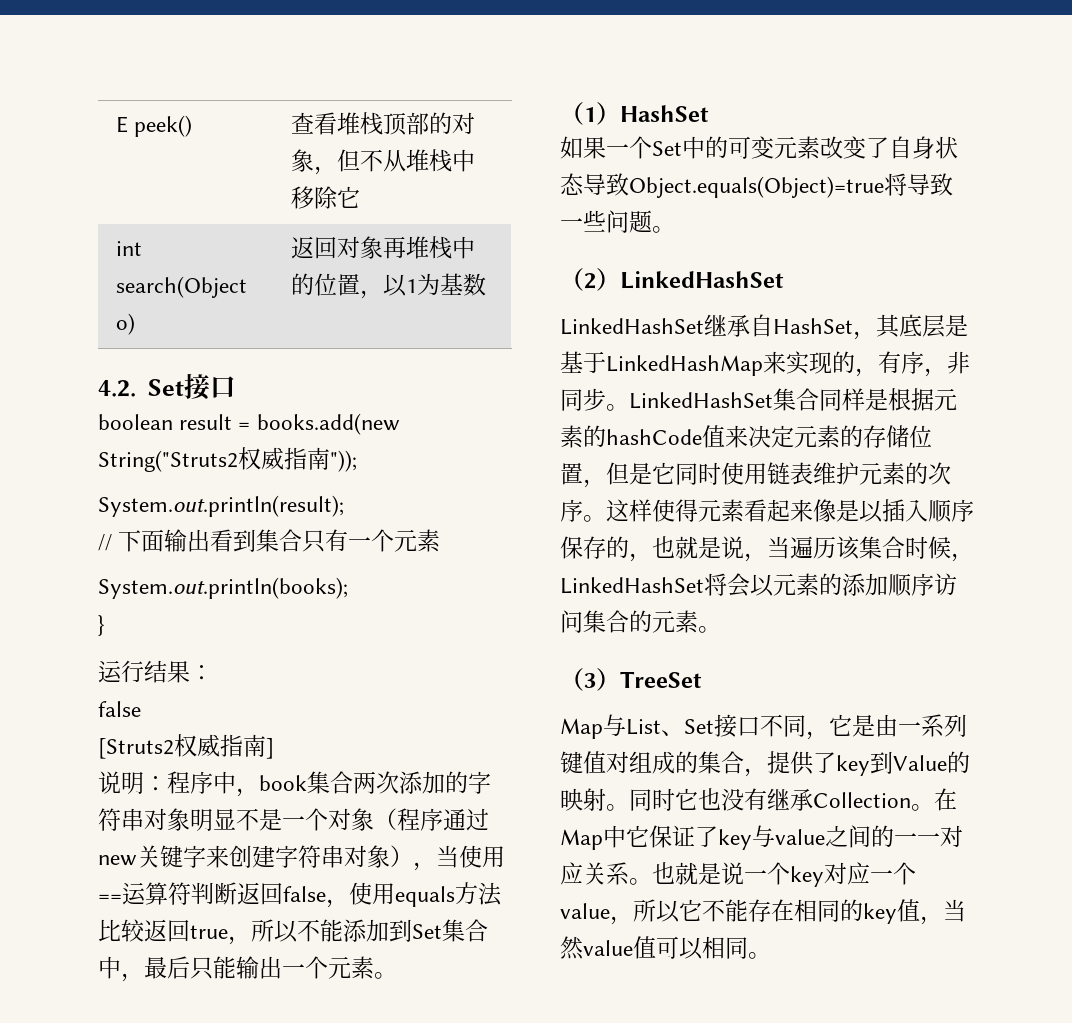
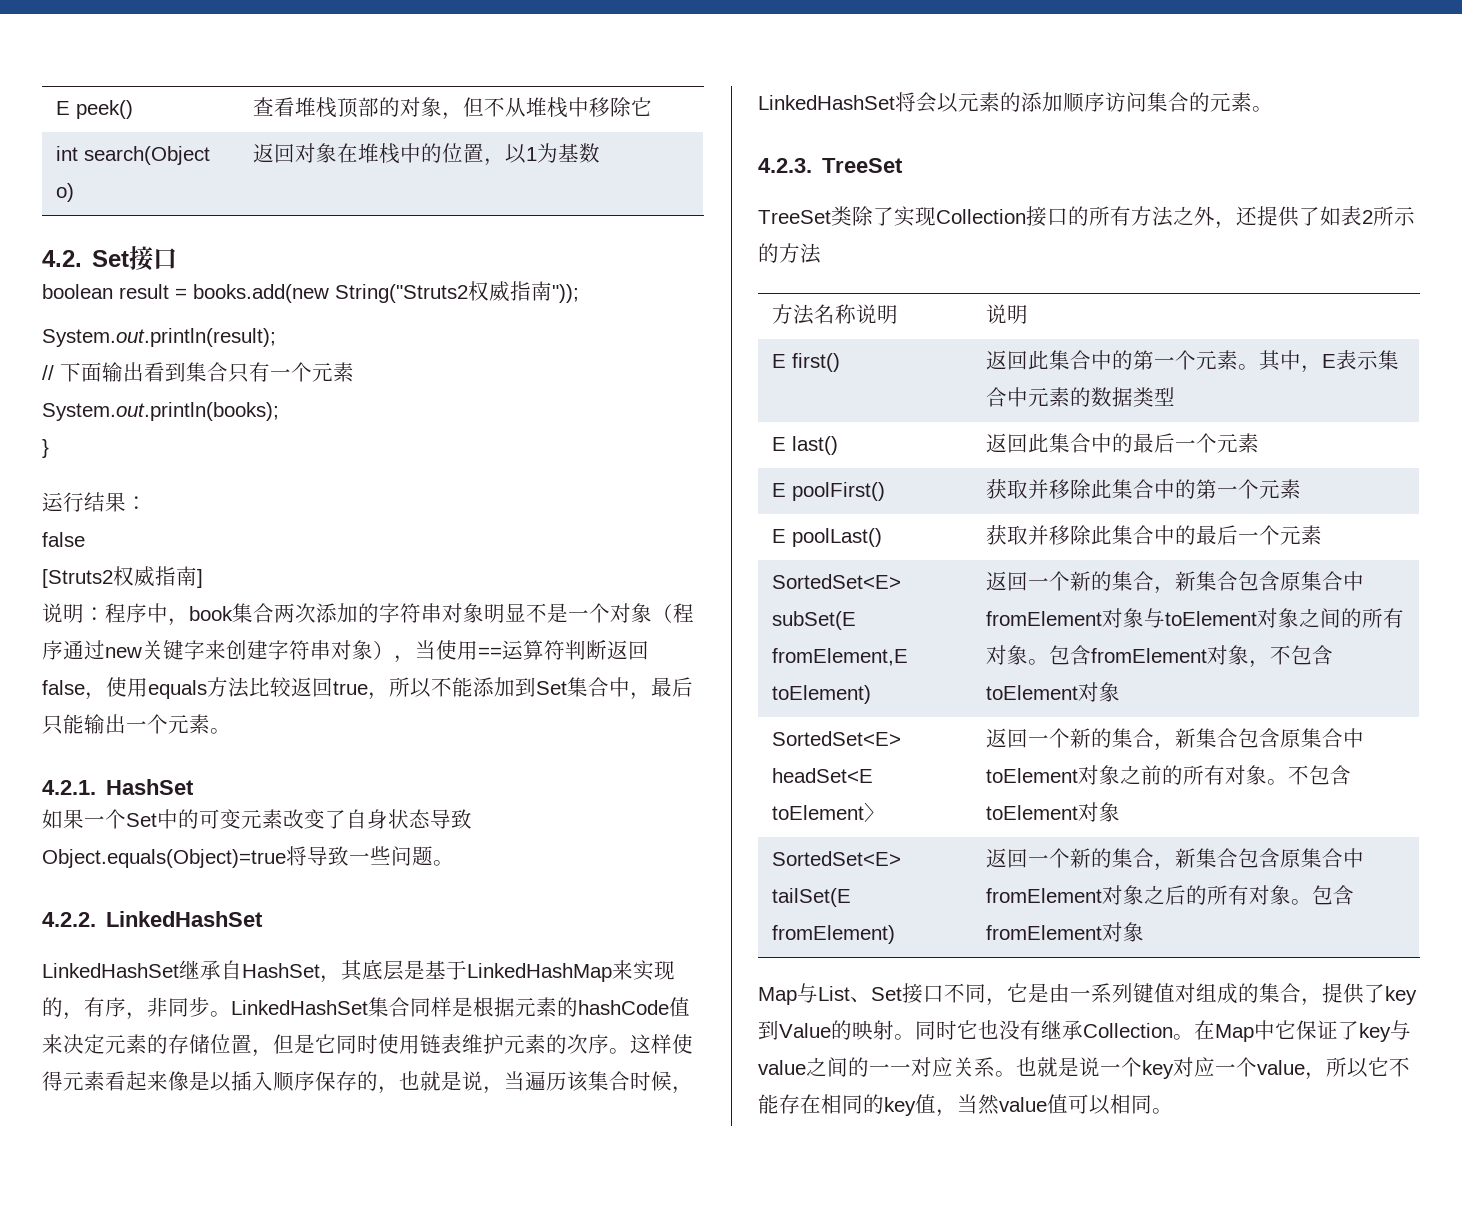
[382,236,406,259] 再 -> [337,143,359,163] 在
[560,102,620,125] （1） -> [42,780,96,795] 4.2.1.
[560,268,620,291] （2） -> [42,912,96,927] 4.2.2.
[560,668,702,691] （3）TreeSet -> [758,158,904,173] [758,206,1415,229] [758,243,821,264] [772,304,899,325] [986,304,1029,324] [772,353,841,372] [986,350,1400,373] [986,387,1176,407] [772,436,839,455] [986,433,1260,453] [772,482,886,501] [986,479,1302,499] [772,528,883,547] [986,525,1323,545] [772,574,902,589] [772,611,857,630] [772,648,909,666] [772,685,872,704] [986,571,1365,594] [986,608,1405,628] [986,645,1334,668] [986,682,1121,702] [772,731,902,746] [772,768,874,783] [772,802,886,822] [986,728,1365,751] [986,765,1352,785] [986,802,1121,822] [772,851,902,866] [772,888,852,907] [772,925,896,944] [986,848,1365,871] [986,885,1355,905] [986,922,1145,942] 4.2.3. TreeSet // TreeSet类除了实现Collection接口的所有方法之外，还提供了如表2所示的方法 // 方法名称说明 | 说明 // E first() | 返回此集合中的第一个元素。其中，E表示集合中元素的数据类型 // E last() | 返回此集合中的最后一个元素 // E poolFirst() | 获取并移除此集合中的第一个元素 // E poolLast() | 获取并移除此集合中的最后一个元素 // SortedSet<E> subSet(E fromElement,E toElement) | 返回一个新的集合，新集合包含原集合中fromElement对象与toElement对象之间的所有对象。包含fromElement对象，不包含toElement对象 // SortedSet<E> headSet<E toElement〉 | 返回一个新的集合，新集合包含原集合中toElement对象之前的所有对象。不包含toElement对象 // SortedSet<E> tailSet(E fromElement) | 返回一个新的集合，新集合包含原集合中fromElement对象之后的所有对象。包含fromElement对象

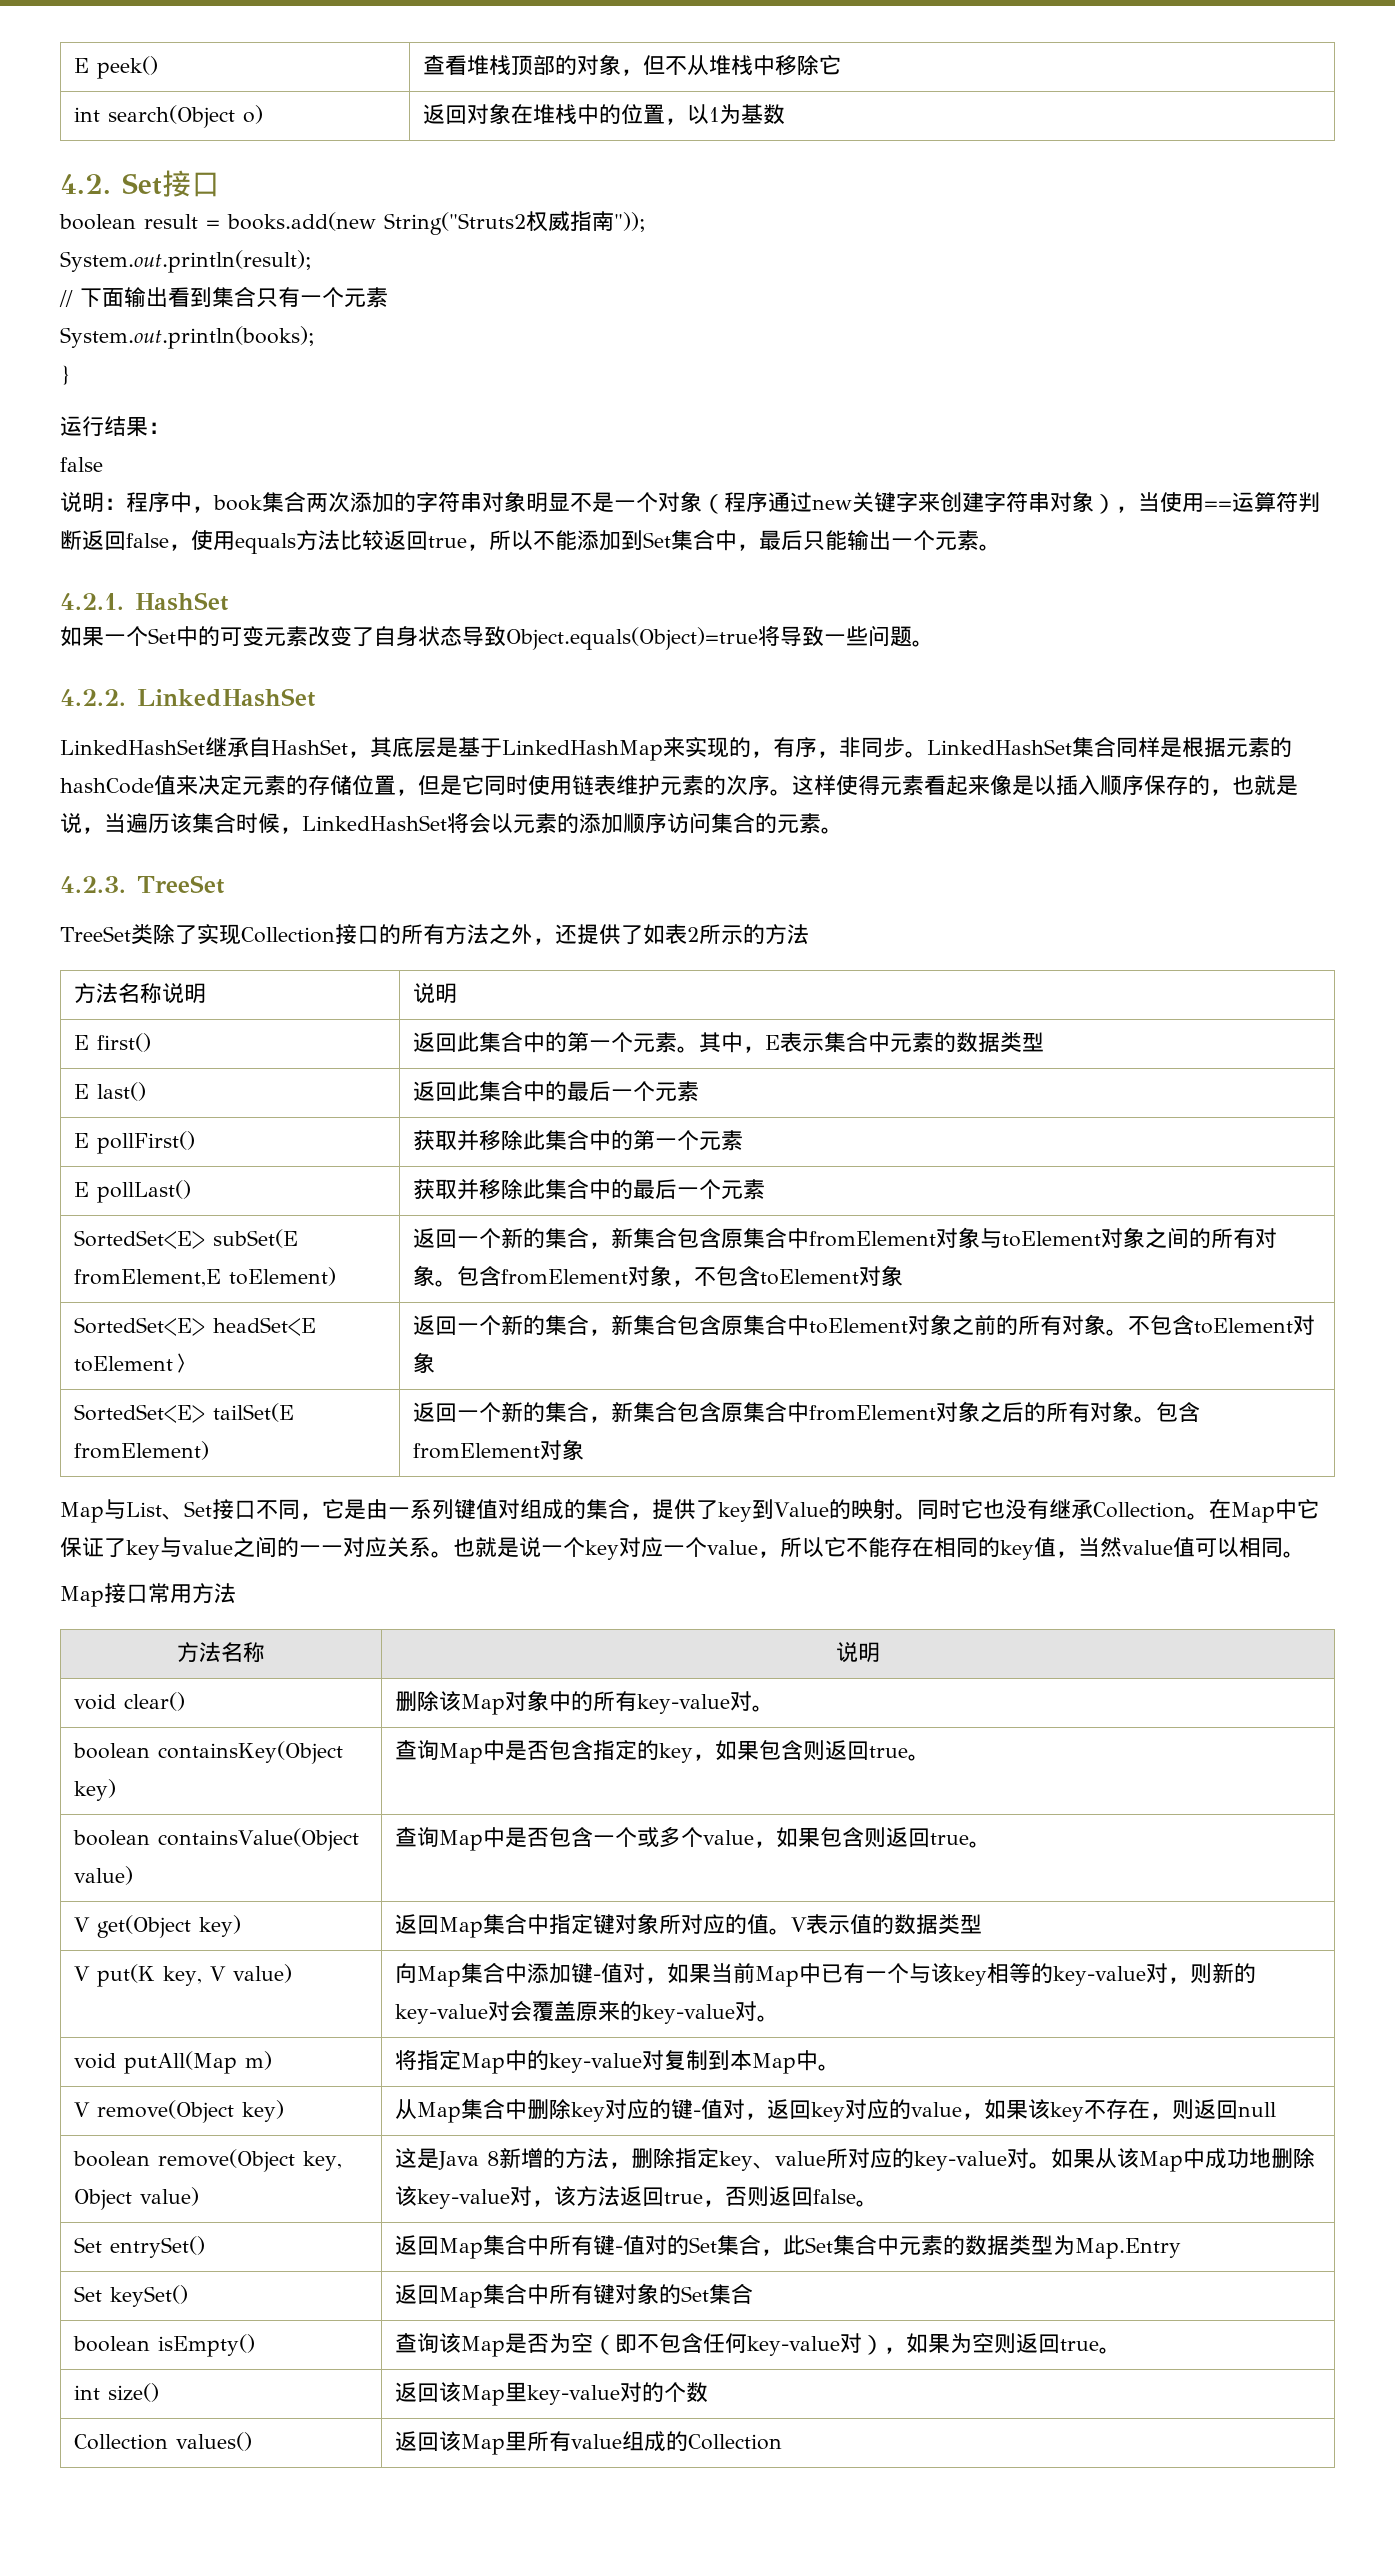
[42,566,203,588] // [Struts2权威指南] -> (103, 464) none
[792,482,886,501] poolFirst() -> [97,1131,196,1154] pollFirst()
[792,528,883,547] poolLast() -> [97,1180,192,1203] pollLast()
(1173, 1111) none -> [60,1583,236,1607] [177,1642,265,1663] [836,1642,880,1663] [74,1692,186,1711] [395,1690,775,1715] [73,1741,344,1764] [74,1779,117,1801] [395,1740,931,1764] [73,1828,360,1851] [74,1866,134,1885] [395,1827,992,1851] [74,1915,242,1938] [395,1913,983,1938] [74,1964,293,1987] [395,1962,1257,1987] [395,2001,780,2024] [74,2051,273,2074] [395,2049,841,2074] [74,2100,285,2123] [395,2098,1277,2123] [73,2149,343,2172] [74,2187,200,2210] [395,2148,1316,2172] [395,2186,879,2209] [74,2236,206,2258] [395,2234,1182,2259] [74,2285,189,2307] [395,2283,754,2308] [73,2334,256,2357] [395,2333,1122,2357] [74,2383,160,2402] [395,2382,709,2406] [74,2432,253,2451] [395,2431,783,2455] // Map接口常用方法 // 方法名称 | 说明 // void clear() | 删除该Map对象中的所有key-value对。 // boolean containsKey(Object key) | 查询Map中是否包含指定的key，如果包含则返回true。 // boolean containsValue(Object value) | 查询Map中是否包含一个或多个value，如果包含则返回true。 // V get(Object key) | 返回Map集合中指定键对象所对应的值。V表示值的数据类型 // V put(K key, V value) | 向Map集合中添加键-值对，如果当前Map中已有一个与该key相等的key-value对，则新的key-value对会覆盖原来的key-value对。 // void putAll(Map m) | 将指定Map中的key-value对复制到本Map中。 // V remove(Object key) | 从Map集合中删除key对应的键-值对，返回key对应的value，如果该key不存在，则返回null // boolean remove(Object key, Object value) | 这是Java 8新增的方法，删除指定key、value所对应的key-value对。如果从该Map中成功地删除该key-value对，该方法返回true，否则返回false。 // Set entrySet() | 返回Map集合中所有键-值对的Set集合，此Set集合中元素的数据类型为Map.Entry // Set keySet() | 返回Map集合中所有键对象的Set集合 // boolean isEmpty() | 查询该Map是否为空（即不包含任何key-value对），如果为空则返回true。 // int size() | 返回该Map里key-value对的个数 // Collection values() | 返回该Map里所有value组成的Collection

